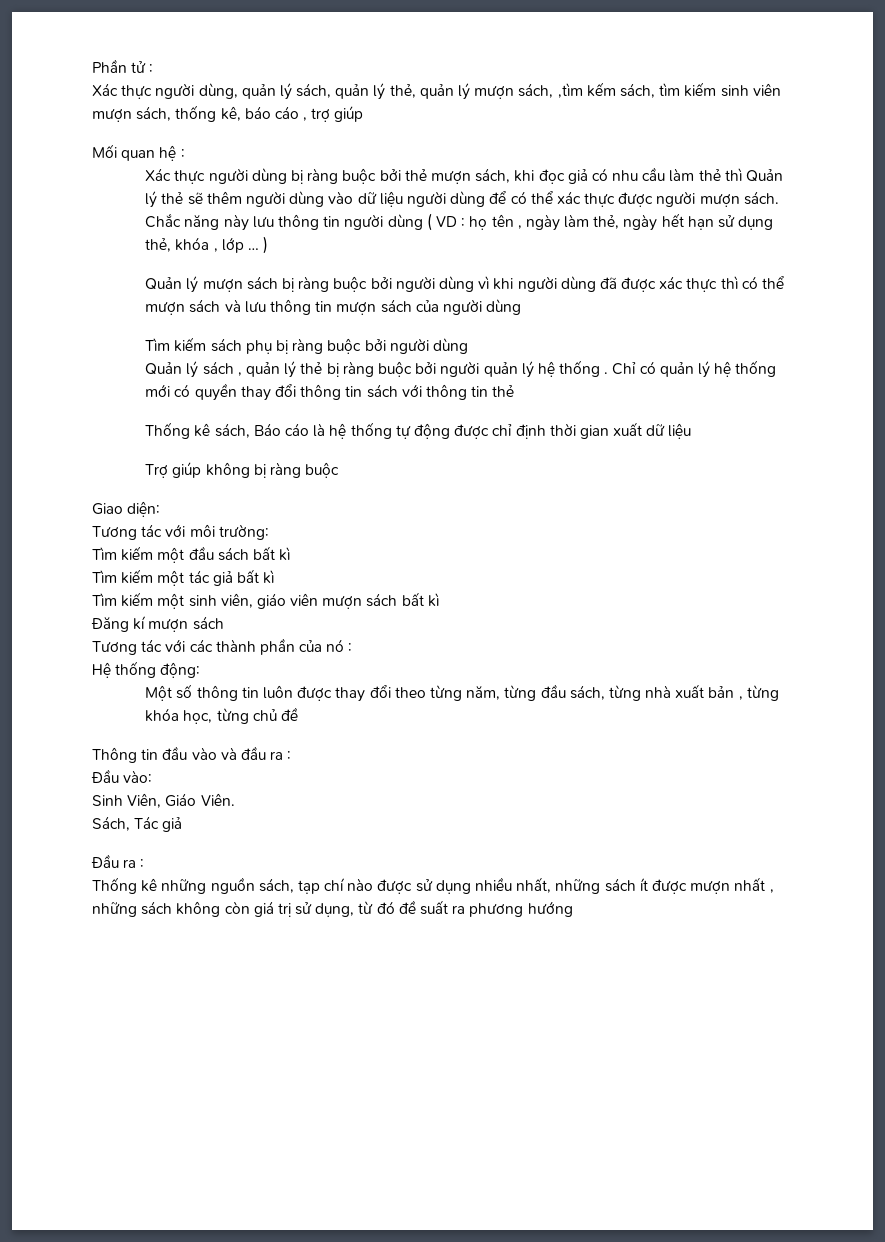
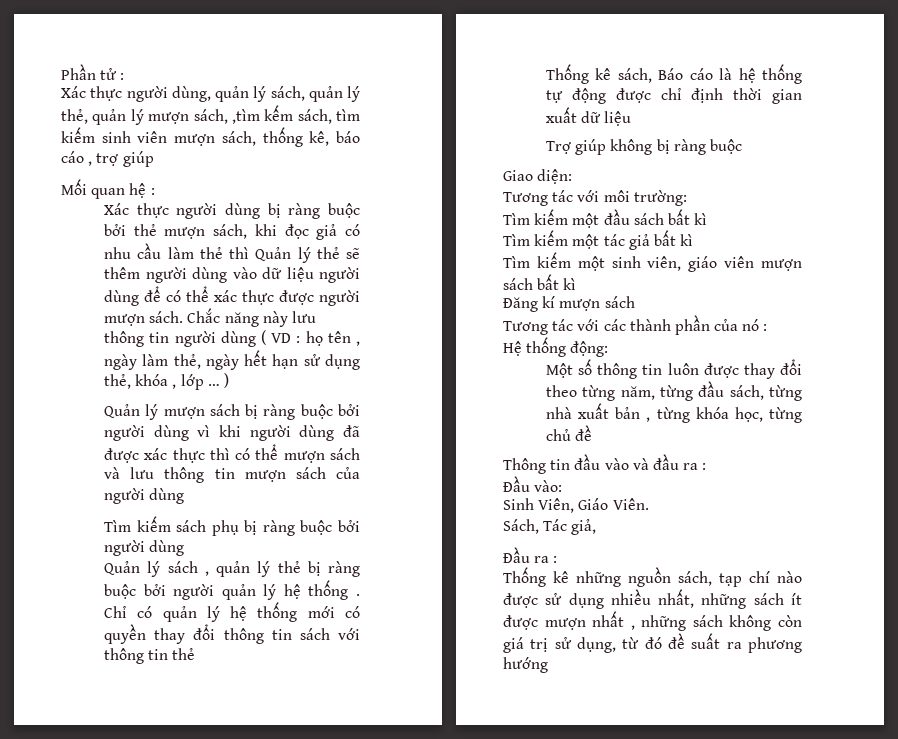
[162,817,183,832] giả -> [571,519,597,535] giả,

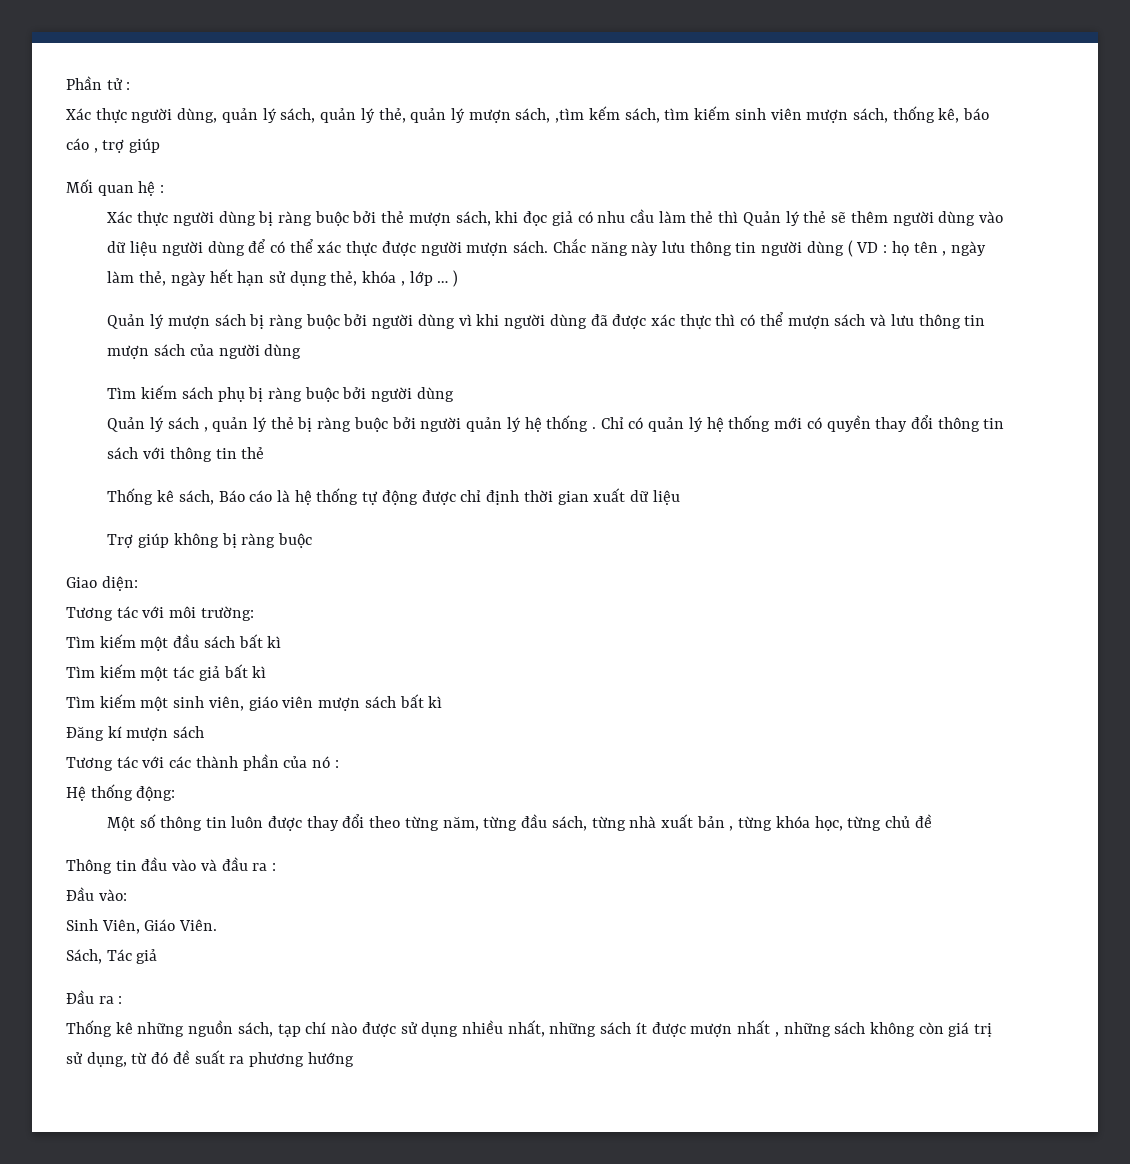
[571,519,597,535] giả, -> [136,949,158,964] giả

